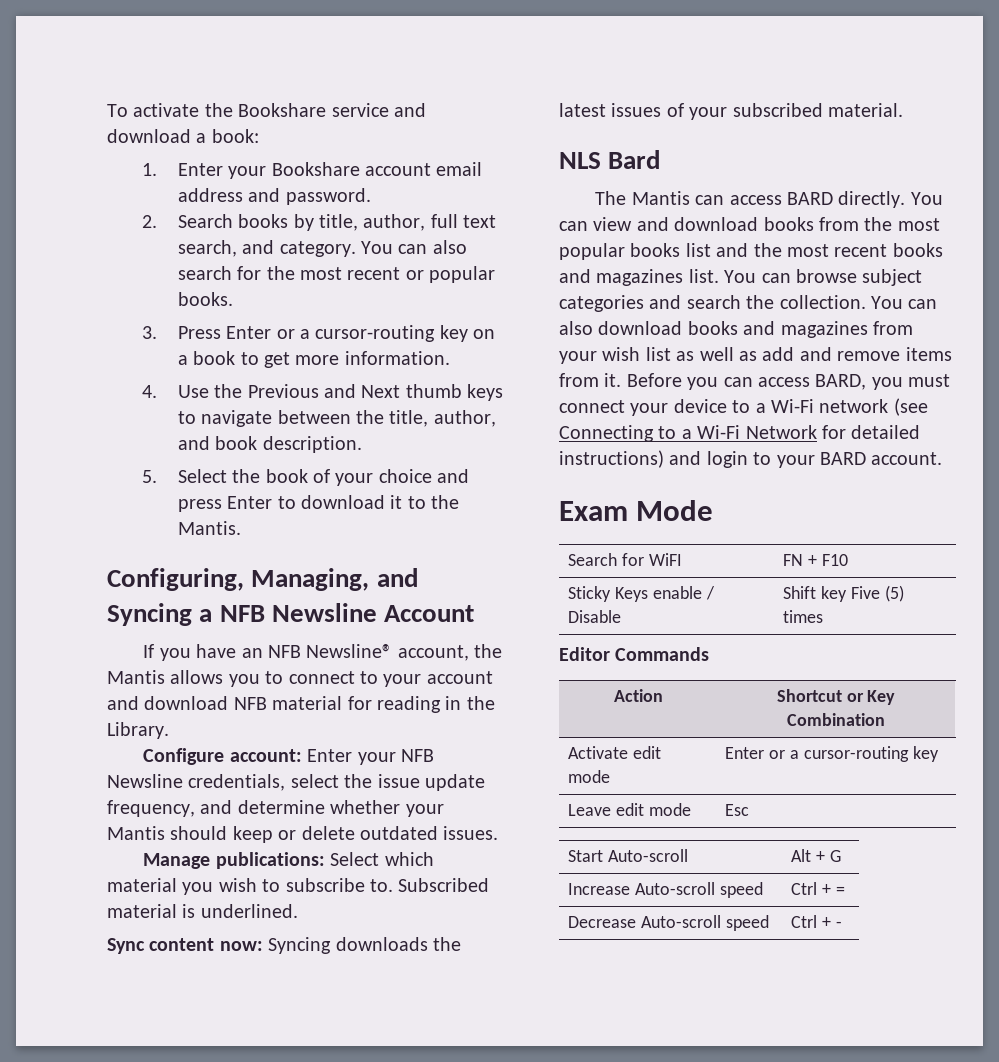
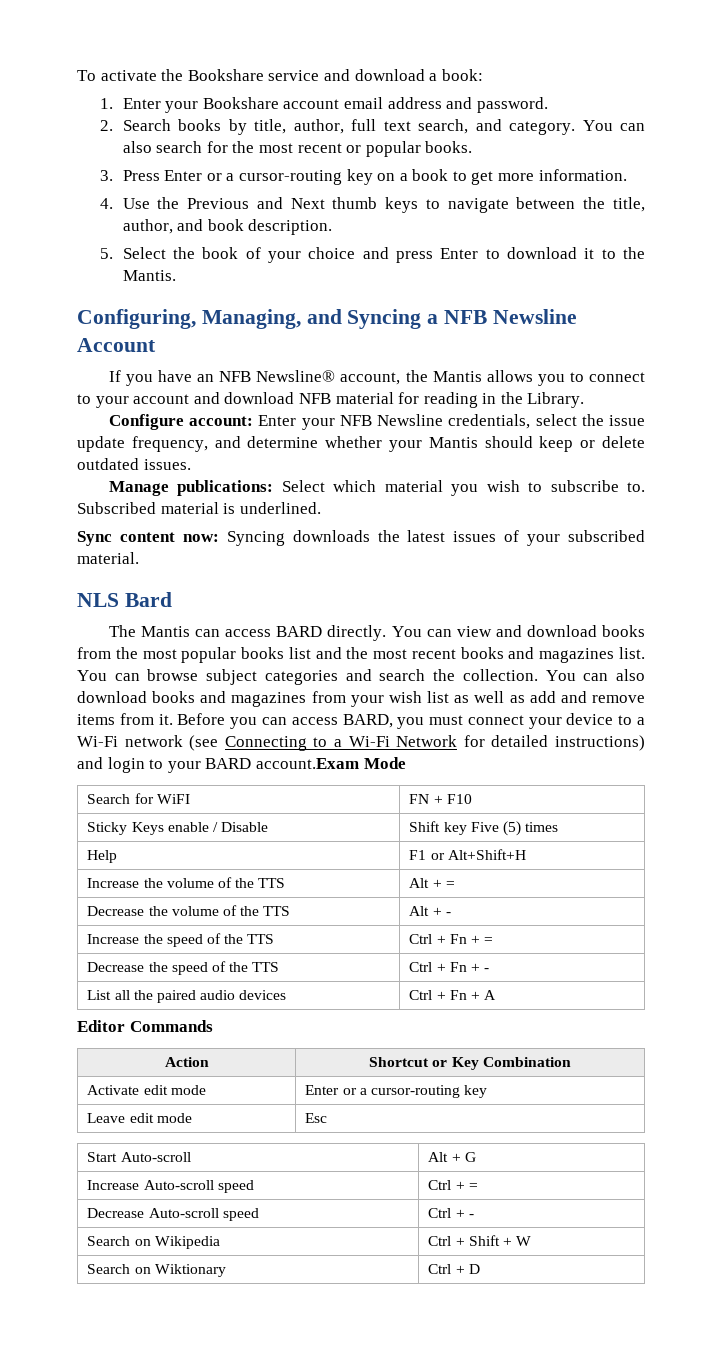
[871,452,943,465] [559,501,628,521] account. // Exam -> [255,758,359,769] account.Exam
(824, 616) none -> [87,850,118,863] [409,849,526,860] [87,877,286,888] [409,878,455,888] [87,905,291,916] [409,906,451,916] [87,933,275,947] [409,934,494,944] [87,961,280,975] [409,962,490,972] [87,990,287,1003] [409,990,497,1000] // Help | F1 or Alt+Shift+H // Increase the volume of the TTS | Alt + = // Decrease the volume of the TTS | Alt + - // Increase the speed of the TTS | Ctrl + Fn + = // Decrease the speed of the TTS | Ctrl + Fn + - // List all the paired audio devices | Ctrl + Fn + A
(843, 924) none -> [87,1236,220,1249] [428,1235,532,1246] [87,1264,226,1277] [428,1264,480,1274] // Search on Wikipedia | Ctrl + Shift + W // Search on Wiktionary | Ctrl + D

